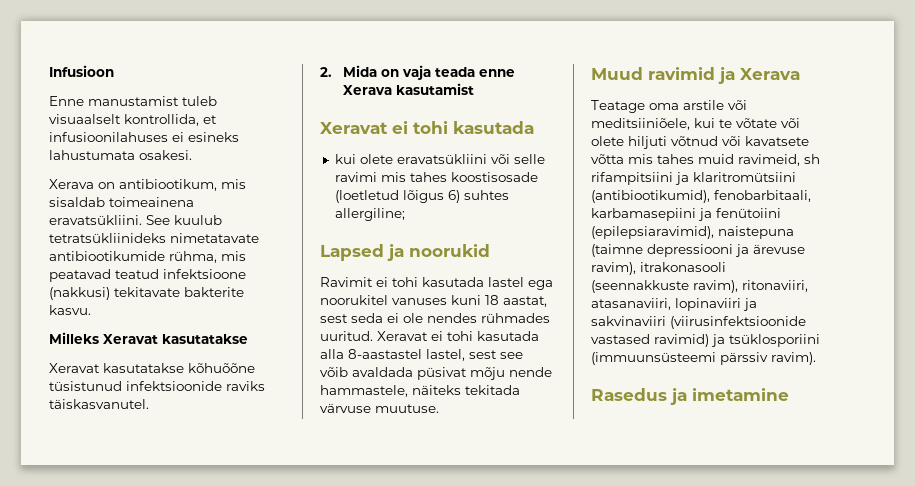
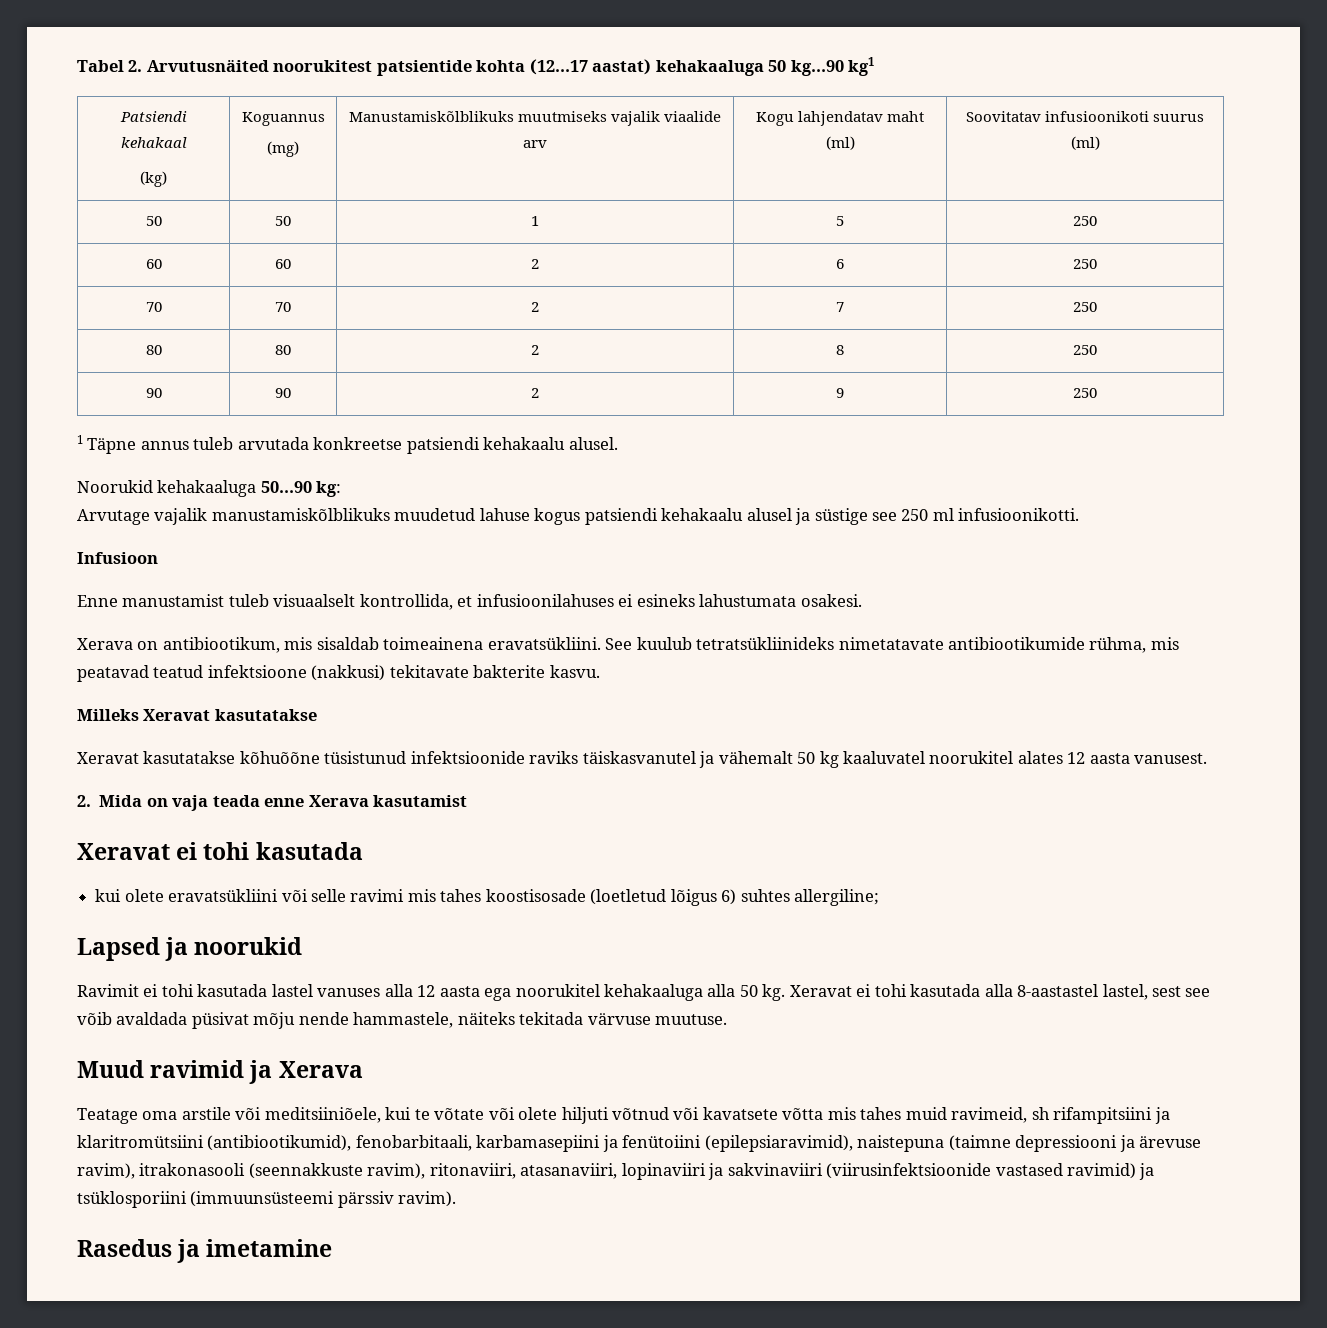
(49, 71) none -> [77,57,875,76] [119,111,187,122] [120,137,187,148] [140,171,167,187] [241,112,325,126] [267,141,299,157] [348,111,722,126] [523,140,547,148] [755,111,925,126] [825,136,855,150] [965,111,1205,122] [1070,136,1100,150] [145,216,162,226] [275,216,291,226] [531,216,539,226] [836,216,844,226] [1073,216,1097,226] [145,259,162,269] [275,259,291,269] [531,259,539,269] [836,259,844,269] [1073,259,1097,269] [145,302,162,312] [275,302,291,312] [531,302,539,312] [836,302,844,312] [1073,302,1097,312] [145,345,162,355] [275,345,291,355] [531,345,539,355] [836,345,844,355] [1073,345,1097,355] [145,388,162,398] [275,388,291,398] [531,388,539,398] [836,388,844,398] [1073,388,1097,398] [77,435,618,454] [77,480,342,497] [77,508,1080,525] Tabel 2. Arvutusnäited noorukitest patsientide kohta (12…17 aastat) kehakaaluga 50 kg…90 kg1 // Patsiendi kehakaal // (kg) | Koguannus // (mg) | Manustamiskõlblikuks muutmiseks vajalik viaalide arv | Kogu lahjendatav maht (ml) | Soovitatav infusioonikoti suurus (ml) // 50 | 50 | 1 | 5 | 250 // 60 | 60 | 2 | 6 | 250 // 70 | 70 | 2 | 7 | 250 // 80 | 80 | 2 | 8 | 250 // 90 | 90 | 2 | 9 | 250 // 1 Täpne annus tuleb arvutada konkreetse patsiendi kehakaalu alusel. // Noorukid kehakaaluga 50…90 kg: // Arvutage vajalik manustamiskõlblikuks muudetud lahuse kogus patsiendi kehakaalu alusel ja süstige see 250 ml infusioonikotti. //
[49,399,149,409] täiskasvanutel. -> [582,751,1208,768] täiskasvanutel ja vähemalt 50 kg kaaluvatel noorukitel alates 12 aasta vanusest.
[528,280,553,290] [320,295,547,307] [320,313,550,323] [320,331,373,341] ega noorukitel vanuses kuni 18 aastat, sest seda ei ole nendes rühmades uuritud. -> [317,984,786,1001] vanuses alla 12 aasta ega noorukitel kehakaaluga alla 50 kg.

